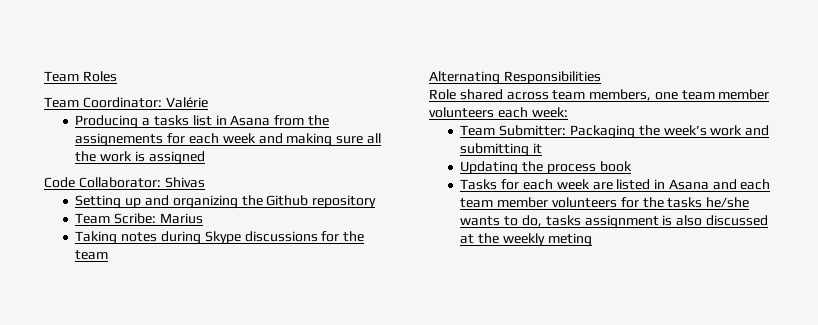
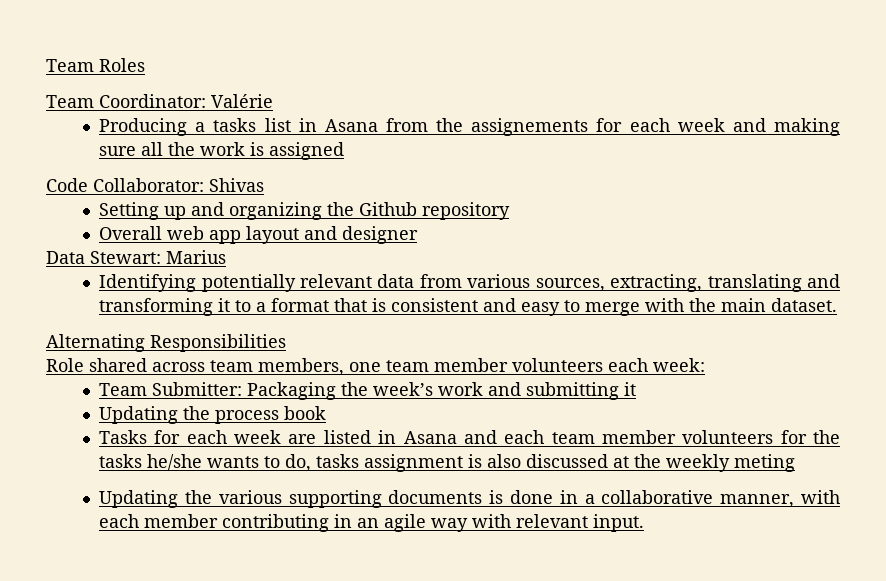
[75,213,204,224] [75,231,365,245] [75,250,109,260] Team Scribe: Marius // Taking notes during Skype discussions for the team -> [99,226,419,244] [46,250,226,264] [99,274,840,292] [99,298,838,316] Overall web app layout and designer // Data Stewart: Marius // Identifying potentially relevant data from various sources, extracting, translating and transforming it to a format that is consistent and easy to merge with the main dataset.
(592, 240) none -> [99,490,840,508] [99,514,645,532] // Updating the various supporting documents is done in a collaborative manner, with each member contributing in an agile way with relevant input.

